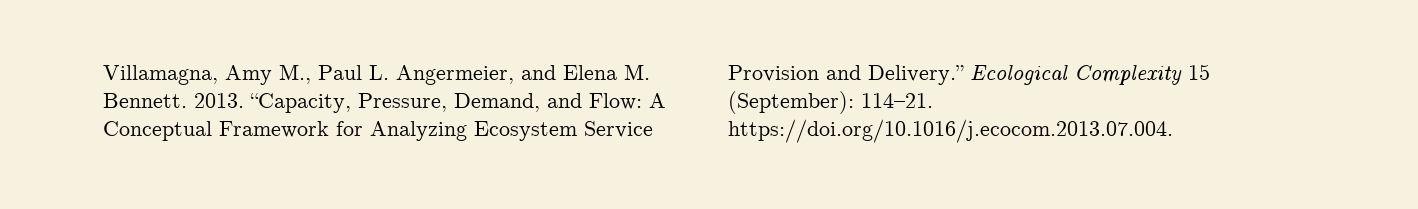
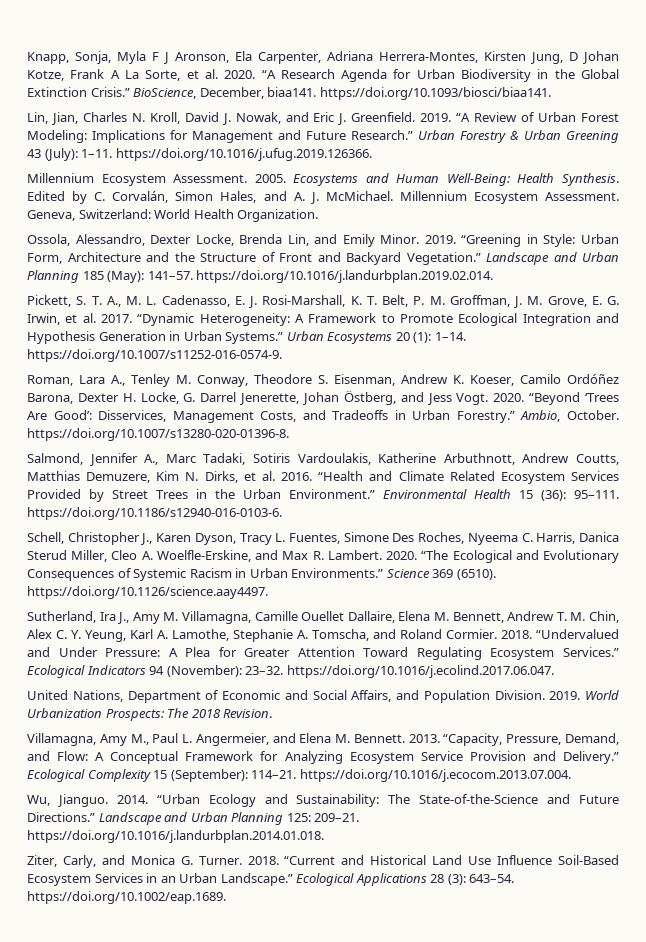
(103, 75) none -> [27,51,619,64] [27,69,619,82] [27,87,551,100] [27,112,619,125] [27,130,619,143] [27,148,372,161] [27,173,619,186] [27,191,619,204] [27,209,319,222] [27,234,620,247] [27,252,619,265] [27,270,494,283] [27,295,619,308] [27,313,619,326] [27,331,466,344] [27,349,282,362] [27,374,619,387] [27,391,619,405] [27,410,619,423] [27,428,289,441] [27,453,620,466] [27,471,619,484] [27,489,619,502] [27,507,282,520] [27,532,620,545] [27,550,619,563] [27,568,496,581] [27,586,268,599] [27,611,620,624] [27,629,619,642] [27,647,619,660] [27,665,554,678] [27,690,619,703] [27,708,273,721] Knapp, Sonja, Myla F J Aronson, Ela Carpenter, Adriana Herrera-Montes, Kirsten Jung, D Johan Kotze, Frank A La Sorte, et al. 2020. “A Research Agenda for Urban Biodiversity in the Global Extinction Crisis.” BioScience, December, biaa141. https://doi.org/10.1093/biosci/biaa141. // Lin, Jian, Charles N. Kroll, David J. Nowak, and Eric J. Greenfield. 2019. “A Review of Urban Forest Modeling: Implications for Management and Future Research.” Urban Forestry & Urban Greening 43 (July): 1–11. https://doi.org/10.1016/j.ufug.2019.126366. // Millennium Ecosystem Assessment. 2005. Ecosystems and Human Well-Being: Health Synthesis. Edited by C. Corvalán, Simon Hales, and A. J. McMichael. Millennium Ecosystem Assessment. Geneva, Switzerland: World Health Organization. // Ossola, Alessandro, Dexter Locke, Brenda Lin, and Emily Minor. 2019. “Greening in Style: Urban Form, Architecture and the Structure of Front and Backyard Vegetation.” Landscape and Urban Planning 185 (May): 141–57. https://doi.org/10.1016/j.landurbplan.2019.02.014. // Pickett, S. T. A., M. L. Cadenasso, E. J. Rosi-Marshall, K. T. Belt, P. M. Groffman, J. M. Grove, E. G. Irwin, et al. 2017. “Dynamic Heterogeneity: A Framework to Promote Ecological Integration and Hypothesis Generation in Urban Systems.” Urban Ecosystems 20 (1): 1–14. https://doi.org/10.1007/s11252-016-0574-9. // Roman, Lara A., Tenley M. Conway, Theodore S. Eisenman, Andrew K. Koeser, Camilo Ordóñez Barona, Dexter H. Locke, G. Darrel Jenerette, Johan Östberg, and Jess Vogt. 2020. “Beyond ‘Trees Are Good’: Disservices, Management Costs, and Tradeoffs in Urban Forestry.” Ambio, October. https://doi.org/10.1007/s13280-020-01396-8. // Salmond, Jennifer A., Marc Tadaki, Sotiris Vardoulakis, Katherine Arbuthnott, Andrew Coutts, Matthias Demuzere, Kim N. Dirks, et al. 2016. “Health and Climate Related Ecosystem Services Provided by Street Trees in the Urban Environment.” Environmental Health 15 (36): 95–111. https://doi.org/10.1186/s12940-016-0103-6. // Schell, Christopher J., Karen Dyson, Tracy L. Fuentes, Simone Des Roches, Nyeema C. Harris, Danica Sterud Miller, Cleo A. Woelfle-Erskine, and Max R. Lambert. 2020. “The Ecological and Evolutionary Consequences of Systemic Racism in Urban Environments.” Science 369 (6510). https://doi.org/10.1126/science.aay4497. // Sutherland, Ira J., Amy M. Villamagna, Camille Ouellet Dallaire, Elena M. Bennett, Andrew T. M. Chin, Alex C. Y. Yeung, Karl A. Lamothe, Stephanie A. Tomscha, and Roland Cormier. 2018. “Undervalued and Under Pressure: A Plea for Greater Attention Toward Regulating Ecosystem Services.” Ecological Indicators 94 (November): 23–32. https://doi.org/10.1016/j.ecolind.2017.06.047. // United Nations, Department of Economic and Social Affairs, and Population Division. 2019. World Urbanization Prospects: The 2018 Revision. //
(1173, 131) none -> [27,794,619,807] [27,812,360,825] [27,830,324,843] [27,855,619,868] [27,873,515,886] [27,891,226,904] // Wu, Jianguo. 2014. “Urban Ecology and Sustainability: The State-of-the-Science and Future Directions.” Landscape and Urban Planning 125: 209–21. https://doi.org/10.1016/j.landurbplan.2014.01.018. // Ziter, Carly, and Monica G. Turner. 2018. “Current and Historical Land Use Influence Soil-Based Ecosystem Services in an Urban Landscape.” Ecological Applications 28 (3): 643–54. https://doi.org/10.1002/eap.1689.

